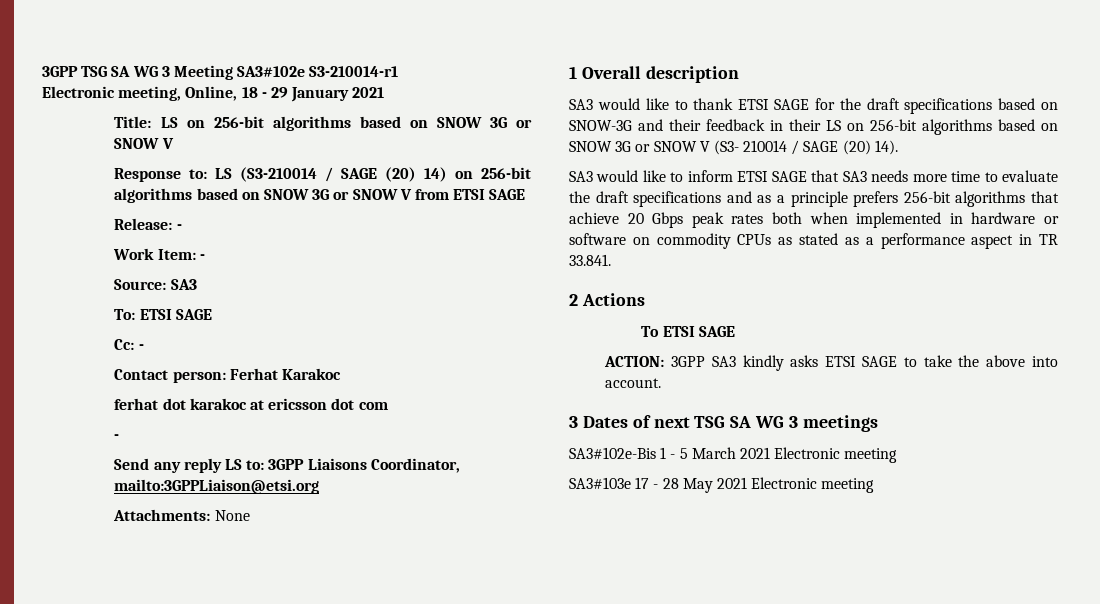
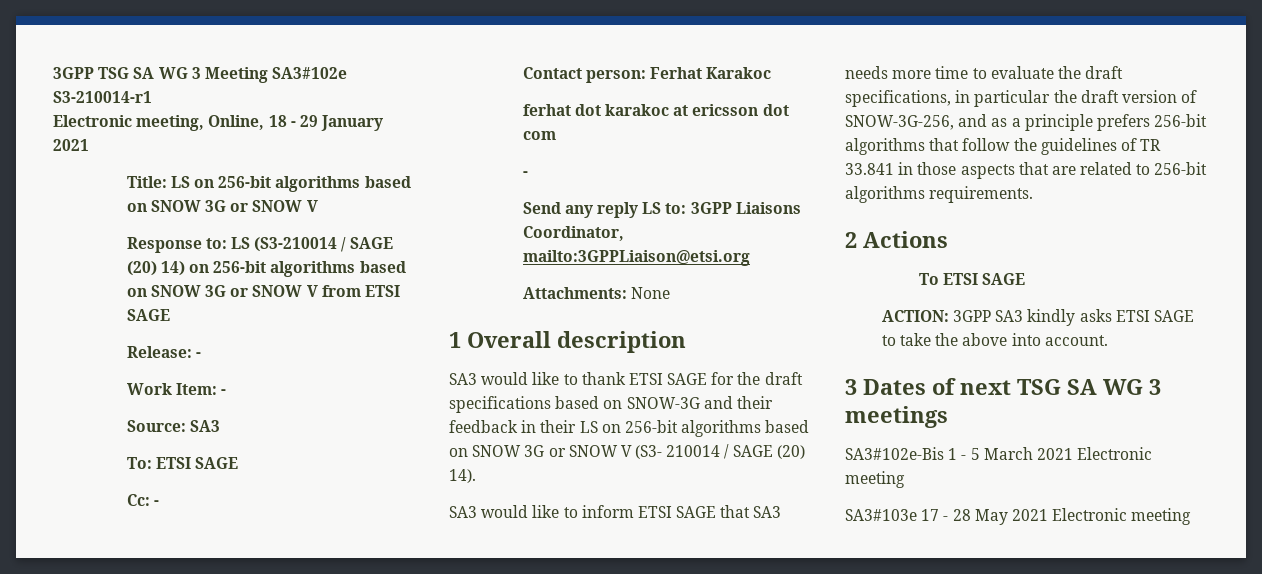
[633,191,722,207] specifications -> [845,90,1198,107] [845,115,954,130] specifications, in particular the draft version of SNOW-3G-256,
[569,212,1059,228] [569,233,1058,249] [569,254,611,266] achieve 20 Gbps peak rates both when implemented in hardware or software on commodity CPUs as stated as a performance aspect in TR 33.841. -> [962,138,1162,155] [845,162,1208,179] [845,186,1034,203] follow the guidelines of TR 33.841 in those aspects that are related to 256-bit algorithms requirements.

